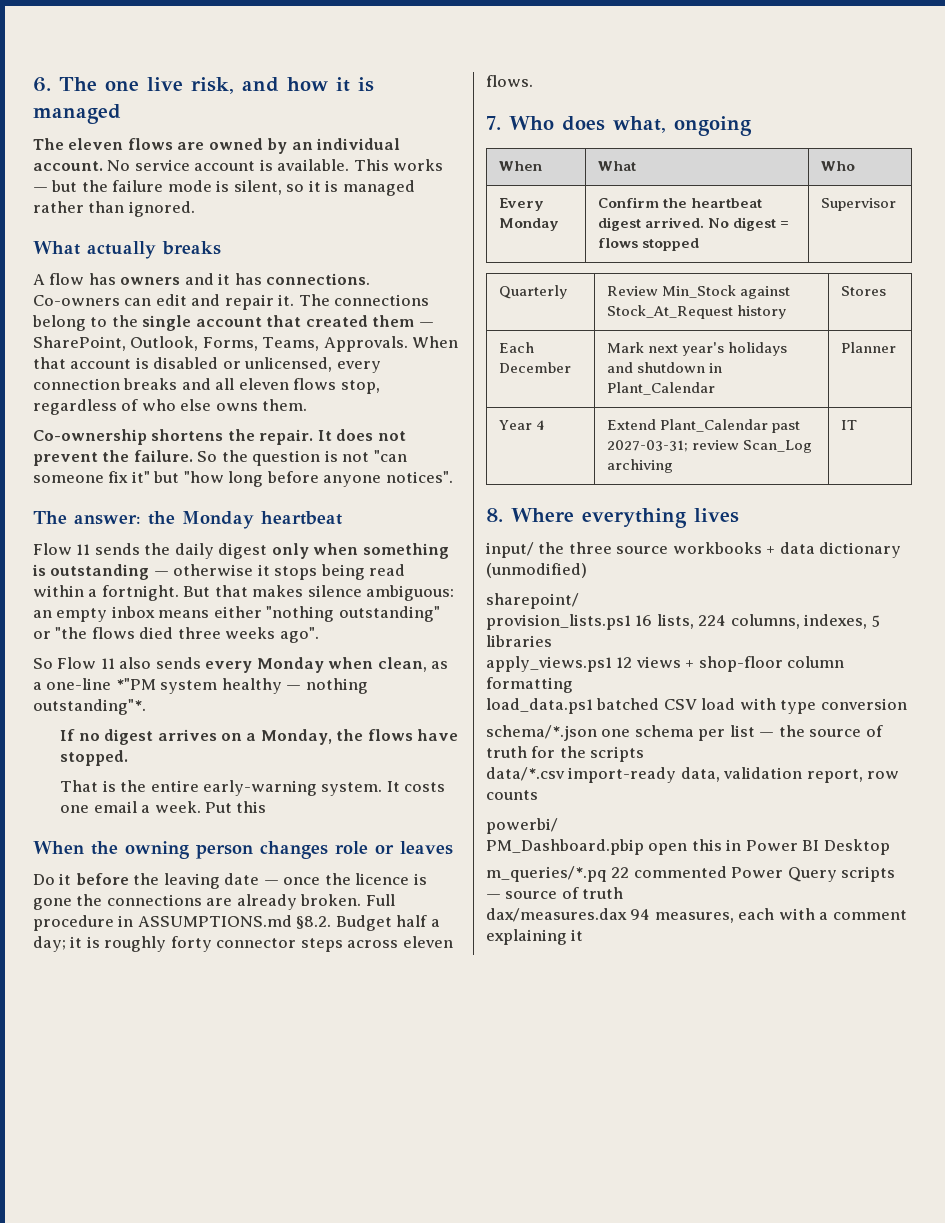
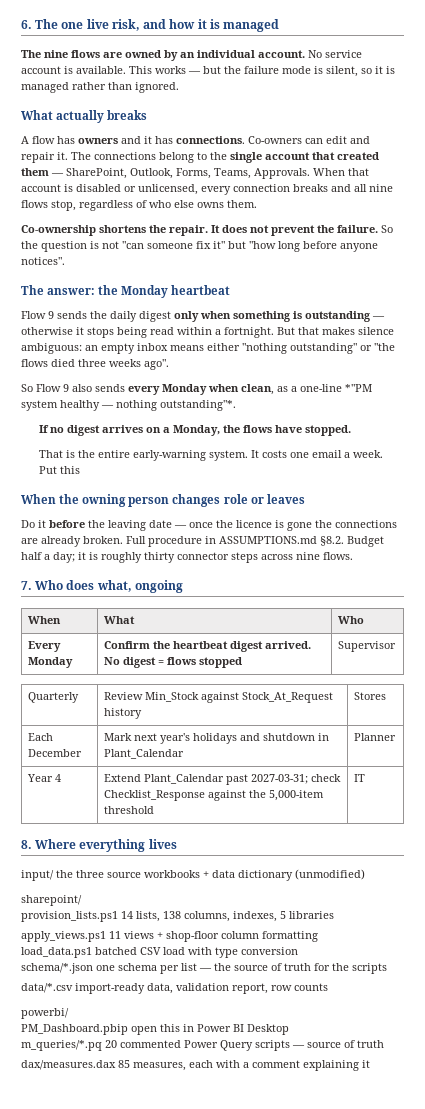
[68,138,124,150] eleven -> [44,50,68,58] nine
[238,378,289,390] eleven -> [369,184,393,192] nine
[76,544,91,555] 11 -> [48,311,54,319] 9
[100,658,115,669] 11 -> [63,384,69,392] 9
[170,936,212,952] forty -> [144,552,175,563] thirty
[402,936,453,948] eleven -> [296,552,320,560] nine
[692,440,813,453] [607,459,674,473] review Scan_Log archiving -> [310,774,341,782] [103,790,324,801] [103,806,154,814] check Checklist_Response against the 5,000-item threshold
[635,614,727,629] 16 lists, 224 -> [121,911,181,922] 14 lists, 138
[616,657,633,668] 12 -> [109,931,121,939] 11
[611,867,630,878] 22 -> [105,1040,117,1048] 20
[630,909,651,920] 94 -> [118,1060,130,1068] 85

